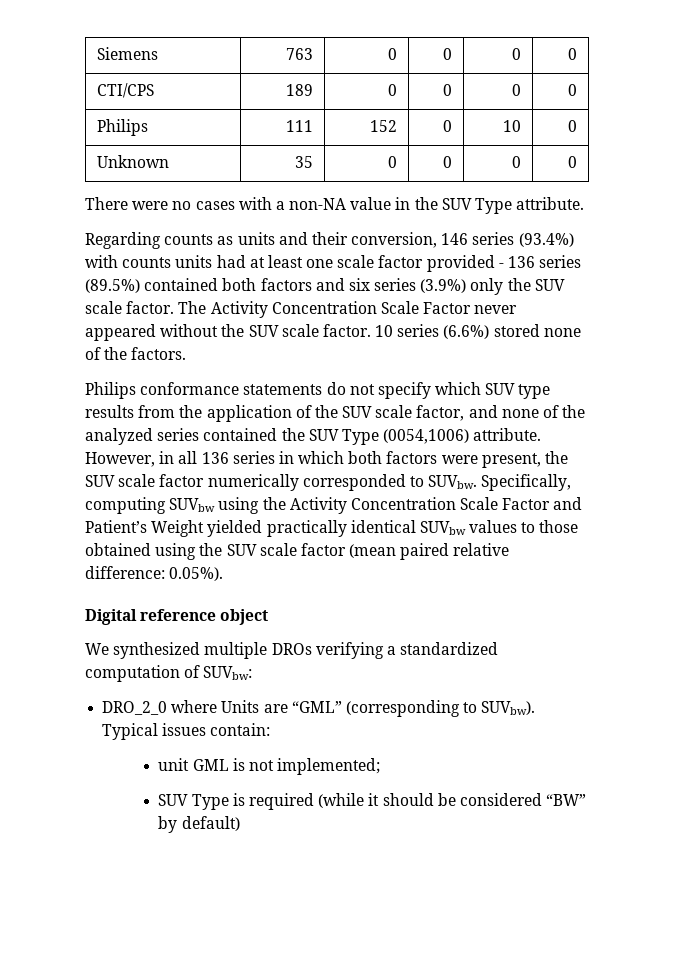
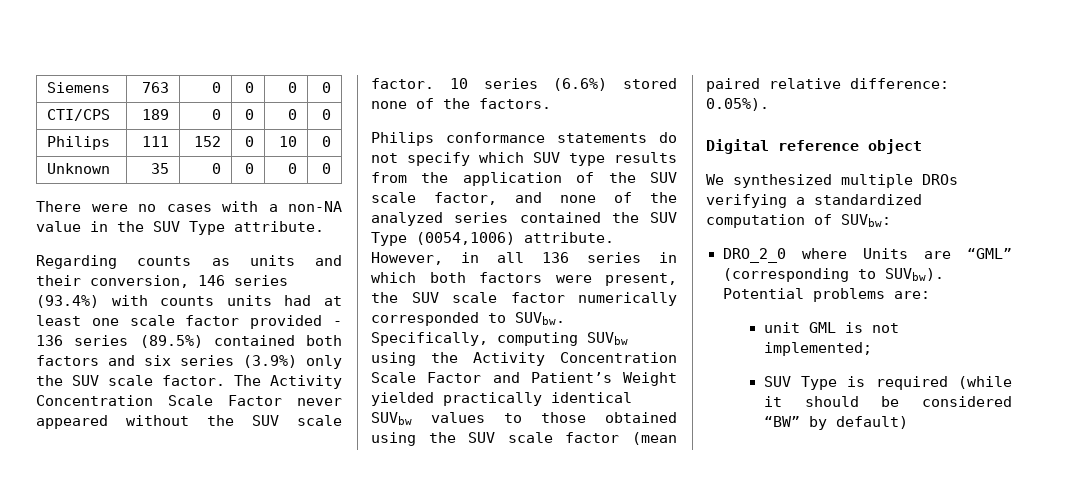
[102,723,271,740] Typical issues contain: -> [722,288,930,302] Potential problems are:

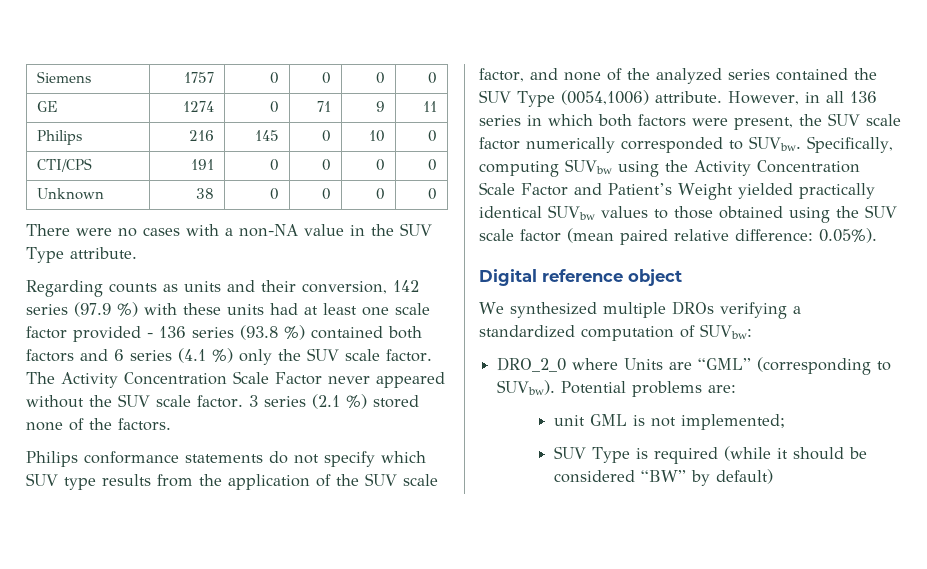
[142,82,170,93] [212,82,222,93] [245,82,255,93] [288,82,298,93] [322,82,332,93] 763 | 0 | 0 | 0 | 0 -> [183,72,214,83] [269,72,279,84] [321,72,331,84] [375,72,385,84] [427,72,437,84] [37,101,58,112] [182,101,214,112] [269,101,279,113] [316,101,331,112] [375,101,385,112] [422,101,437,112] [37,130,83,145] [188,130,214,141] [254,130,279,141] [321,130,331,142] [368,130,385,142] [427,130,437,142] 1757 | 0 | 0 | 0 | 0 // GE | 1274 | 0 | 71 | 9 | 11 // Philips | 216 | 145 | 0 | 10 | 0
[142,109,170,120] [212,109,222,120] [245,109,255,120] [288,109,298,120] [322,109,332,120] [46,136,110,150] [142,136,170,147] [194,136,222,147] [245,136,255,147] [279,136,298,147] [322,136,332,147] 189 | 0 | 0 | 0 | 0 // Philips | 111 | 152 | 0 | 10 | 0 -> [190,159,214,170] [269,159,279,171] [321,159,331,171] [375,159,385,171] [427,159,437,171] 191 | 0 | 0 | 0 | 0
[151,163,170,174] 35 -> [195,188,214,199] 38
[198,275,288,286] [36,295,215,308] 146 series (93.4%) with counts -> [393,280,419,292] [26,302,221,317] 142 series (97.9 %) with these
[139,335,203,348] (89.5%) -> [240,325,305,340] (93.8 %)
[144,355,297,368] six series (3.9%) -> [114,348,233,363] 6 series (4.1 %)
[449,78,608,91] 10 series (6.6%) -> [248,394,367,409] 3 series (2.1 %)

